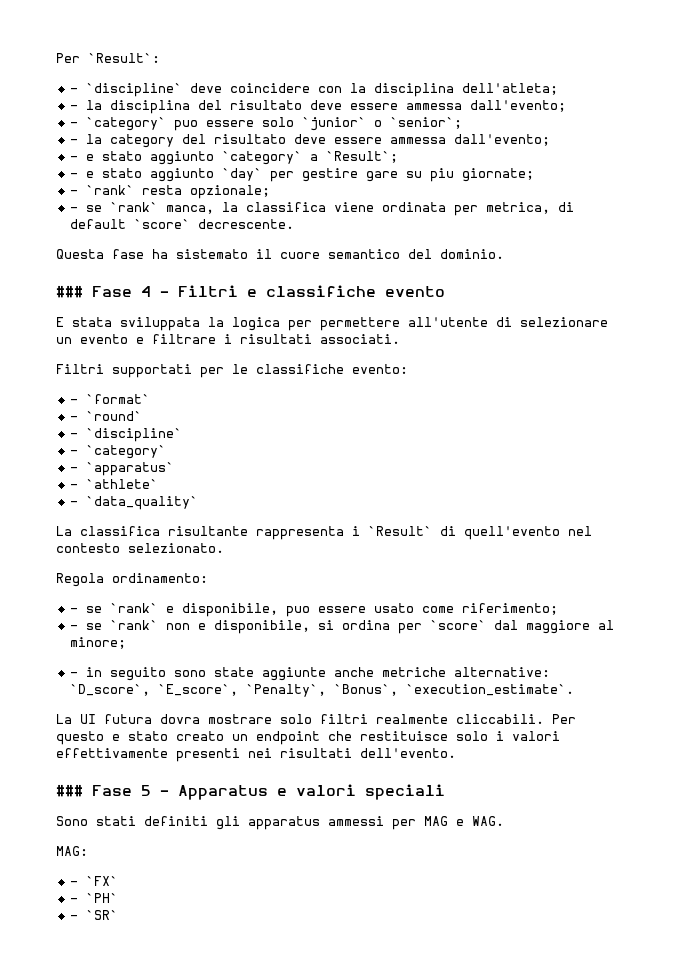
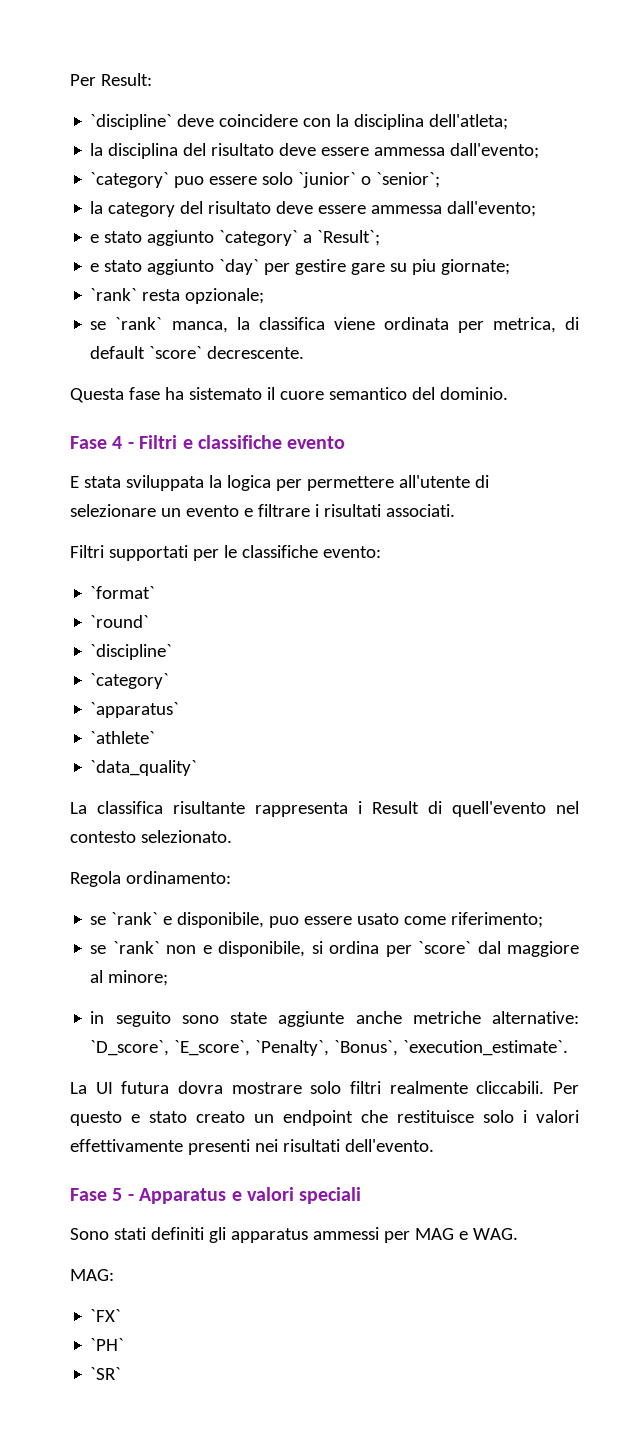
[56,53,160,63] [70,88,79,93] Per `Result`: // - -> [70,73,152,86] Per Result: //
[70,105,79,110] - -> (509, 122) none
[70,122,79,127] - -> (540, 151) none
[70,139,79,144] - -> (441, 180) none
[70,156,79,161] - -> (537, 209) none
[70,173,79,178] - -> (381, 238) none
[70,190,79,195] - -> (511, 267) none
[70,207,79,212] - -> (265, 296) none
[56,285,83,298] ### -> (508, 393) none
[70,399,79,404] - -> (381, 552) none
[70,416,79,421] - -> (156, 592) none
[70,433,79,438] - -> (150, 621) none
[70,450,79,455] - -> (173, 652) none
[70,467,79,472] - -> (170, 681) none
[70,484,79,489] - -> (180, 710) none
[70,501,79,506] - -> (156, 737) none
[368,526,432,536] `Result` -> [372,801,419,814] Result
[70,608,79,613] - -> (231, 877) none
[70,625,79,630] - -> (544, 920) none
[70,672,79,677] - -> (169, 978) none
[56,784,83,797] ### -> (434, 1145) none
[70,881,79,886] - -> (114, 1275) none
[70,898,79,903] - -> (122, 1315) none
[70,915,79,920] - -> (125, 1344) none

